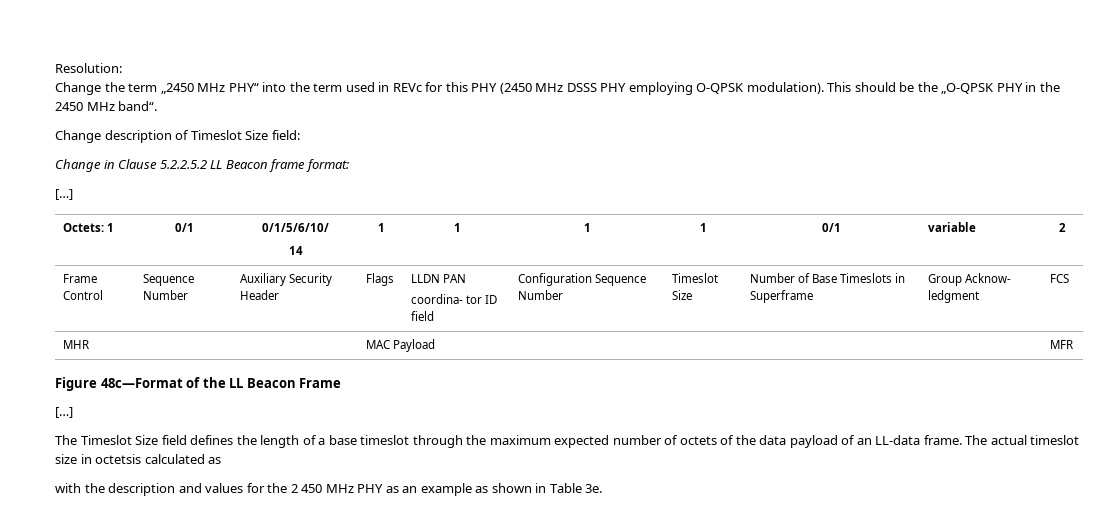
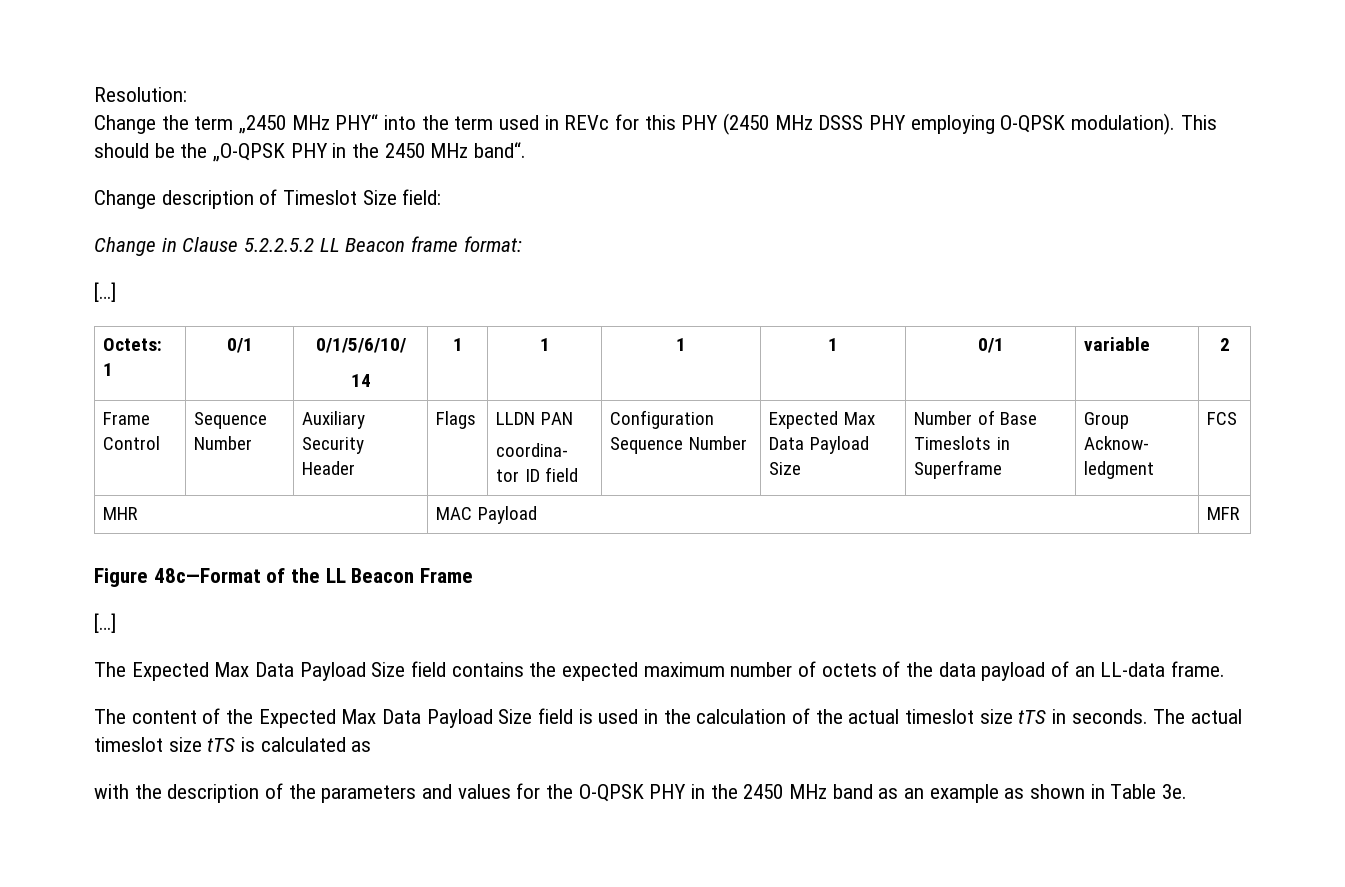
[671,273,718,283] Timeslot -> [769,411,875,429] [769,436,869,454] Expected Max Data Payload
[80,435,610,448] Timeslot Size field defines the length of a base timeslot through the maximum expected -> [131,661,725,681] Expected Max Data Payload Size field contains the expected maximum
(962, 440) none -> [94,708,1148,728] // The content of the Expected Max Data Payload Size field is used in the calculation of the actual timeslot size tTS in seconds.
[80,454,142,464] in octetsis -> [207,737,256,752] tTS is
(176, 489) none -> [265,783,417,803] of the parameters
[290,484,384,493] 2 450 MHz PHY -> [578,784,873,802] O-QPSK PHY in the 2450 MHz band

